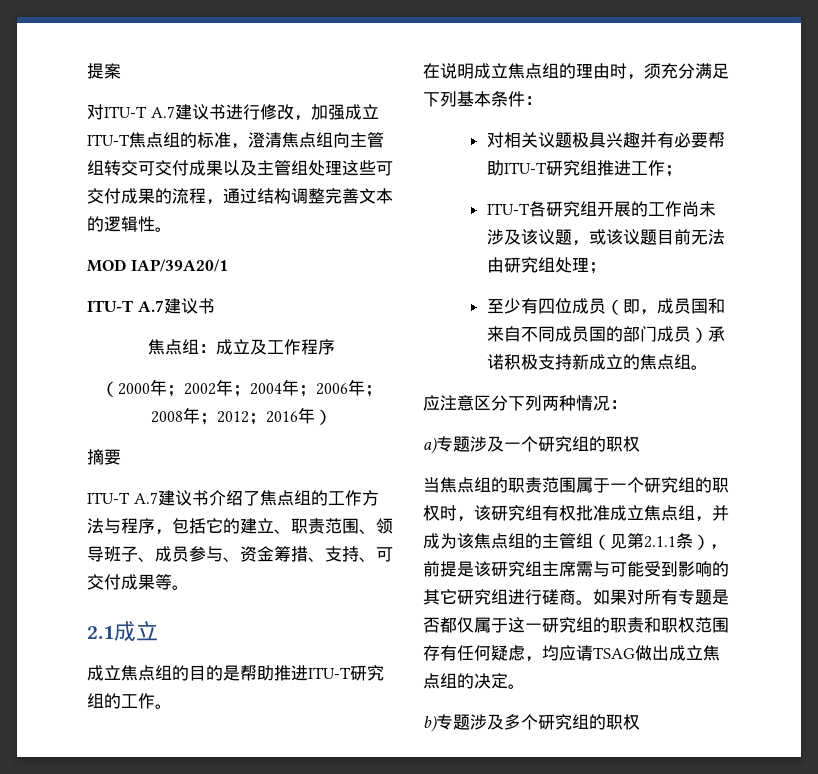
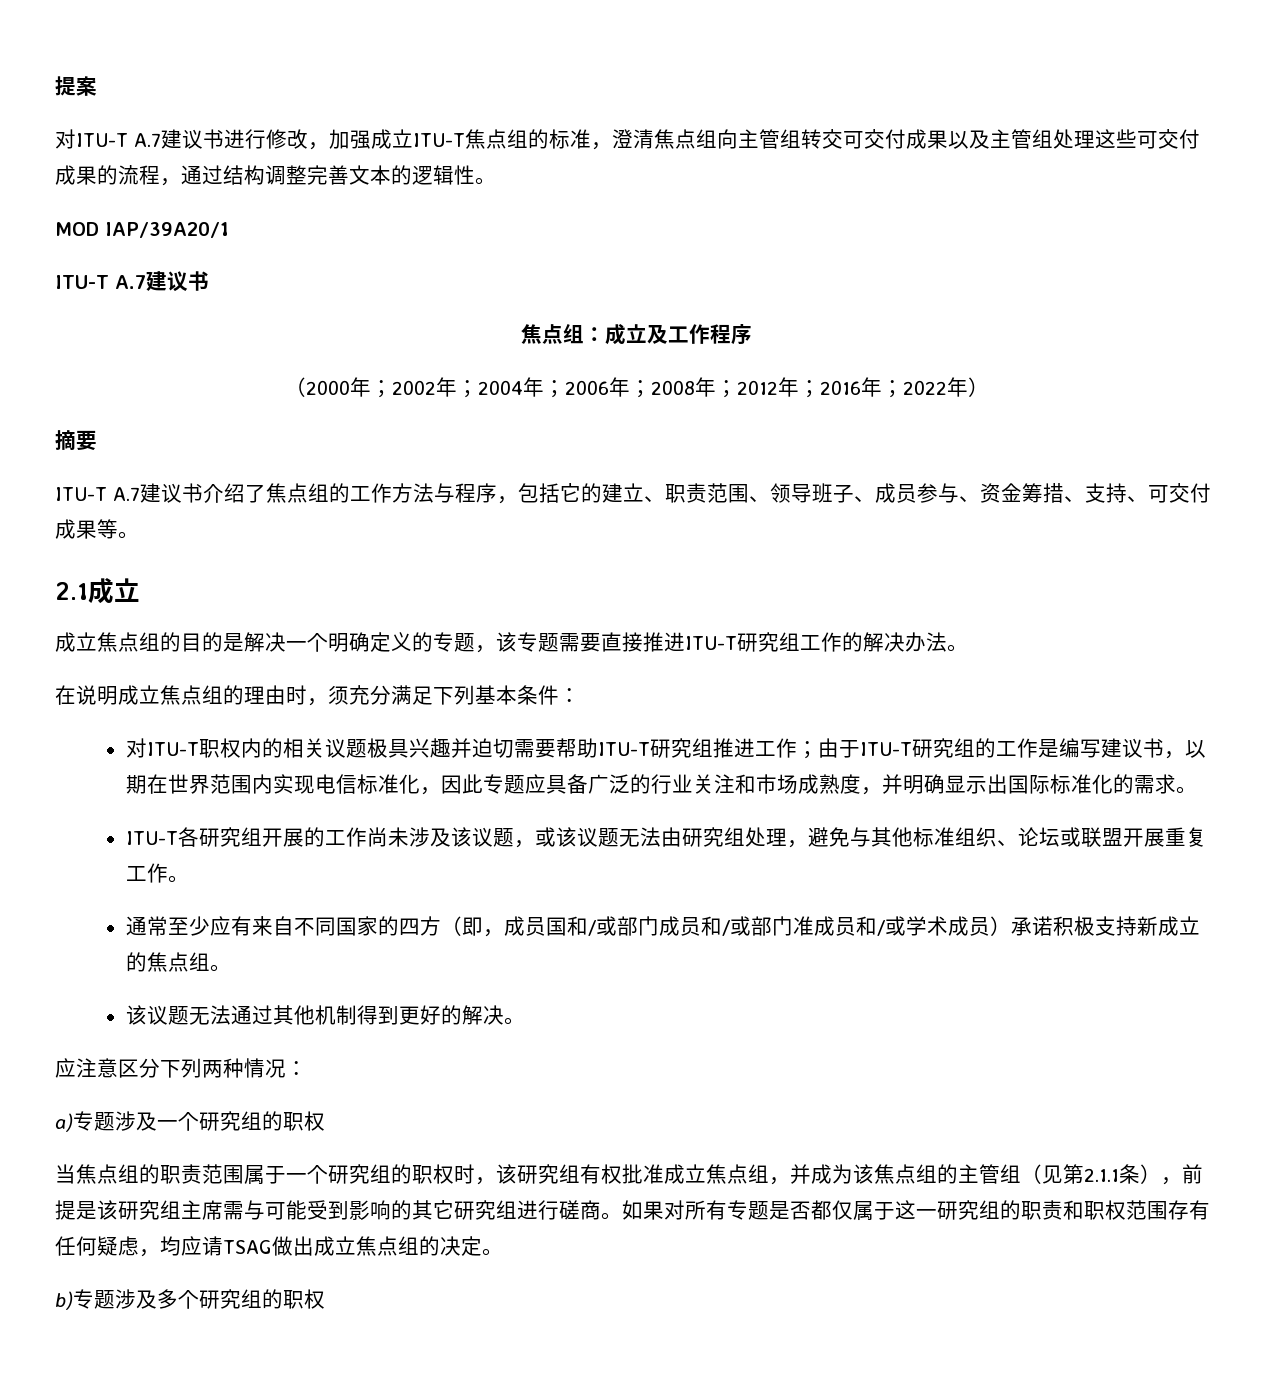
(249, 417) none -> [777,377,799,397] 年
(315, 415) none -> [881,377,968,398] ；2022年
[240,665,384,681] [87,693,155,709] 帮助推进ITU-T研究组的工作 -> [244,632,947,653] 解决一个明确定义的专题，该专题需要直接推进ITU-T研究组工作的解决办法
(504, 140) none -> [146,738,283,758] ITU-T职权内的
[656,132,691,148] 有必 -> [471,738,535,758] 迫切需
(682, 171) none -> [817,738,1206,759] [125,774,1197,795] 由于ITU-T研究组的工作是编写建议书，以期在世界范围内实现电信标准化，因此专题应具备广泛的行业关注和市场成熟度，并明确显示出国际标准化的需求。
[656,229,691,245] 目前 -> (619, 837) none
[588,262,606,274] [486,298,725,315] [486,326,657,342] ； // 至少有四位成员（即，成员国和来自不同成员国的部门 -> [786,827,1207,848] [125,863,189,883] [125,916,948,937] ，避免与其他标准组织、论坛或联盟开展重复工作。 // 通常至少应有来自不同国家的四方（即，成员国和/或部门成员和/或部门准成员和/或学术
(708, 367) none -> [125,1005,525,1025] // 该议题无法通过其他机制得到更好的解决。

